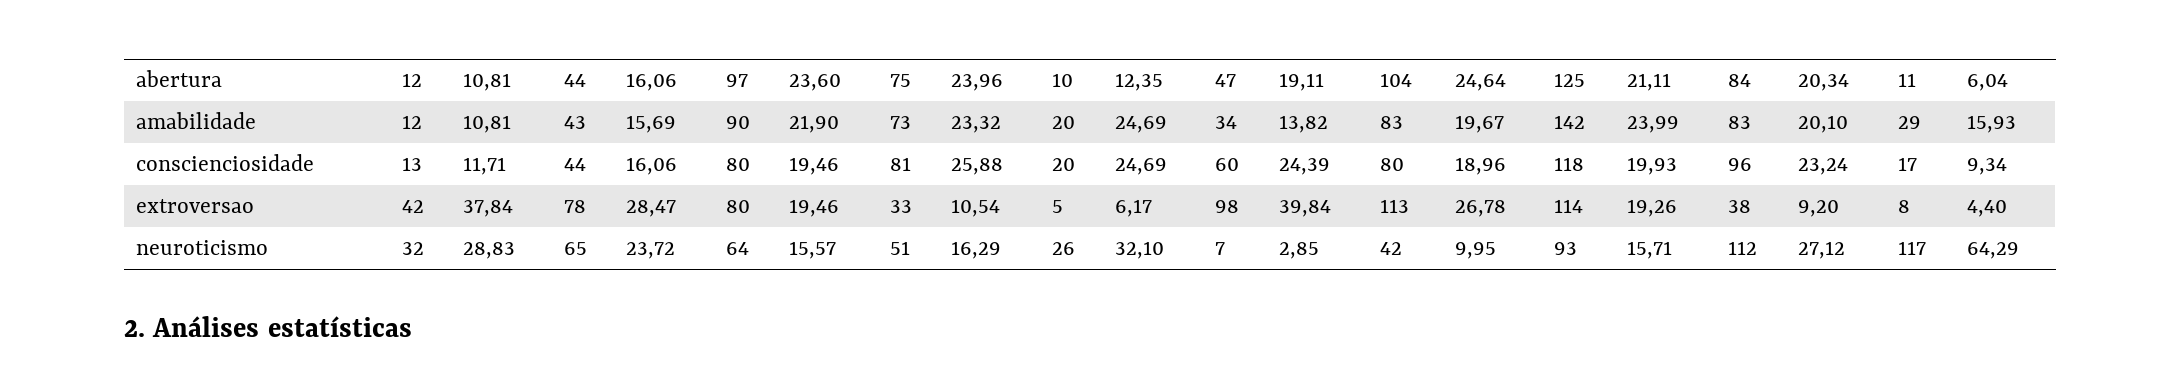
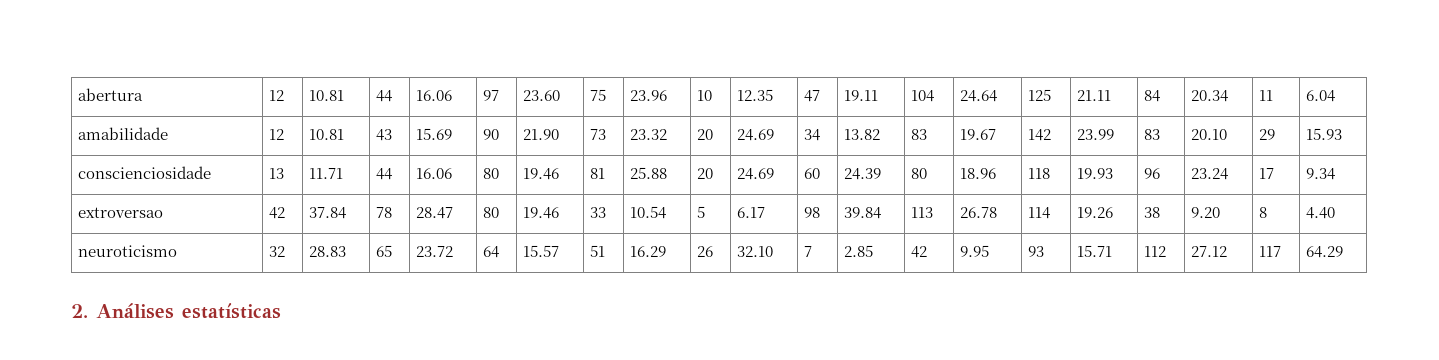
[462,73,511,91] [563,74,586,87] [625,73,677,91] 10,81 | 44 | 16,06 -> [308,90,344,101] [375,90,392,102] [415,90,452,101] 10.81 | 44 | 16.06
[788,74,841,91] 23,60 -> [522,90,560,101] 23.60
[950,74,1003,91] 23,96 -> [629,90,667,101] 23.96
[1114,73,1163,91] 12,35 -> [736,89,773,101] 12.35
[1278,73,1324,91] 19,11 -> [843,90,878,101] 19.11
[1454,74,1506,91] 24,64 -> [959,90,997,102] 24.64
[1626,73,1671,91] 21,11 -> [1076,90,1111,101] 21.11
[1797,74,1849,91] 20,34 -> [1190,90,1228,102] 20.34
[1966,74,2008,91] 6,04 -> [1305,90,1335,102] 6.04
[462,115,511,133] 10,81 -> [308,129,344,140] 10.81
[625,115,676,133] 15,69 -> [415,128,452,140] 15.69
[788,115,839,133] 21,90 -> [522,129,559,140] 21.90
[950,116,1001,133] [1051,116,1075,129] [1114,116,1167,133] 23,32 | 20 | 24,69 -> [629,129,667,140] [696,129,713,140] [736,129,774,141] 23.32 | 20 | 24.69
[1278,115,1328,133] [1379,116,1403,129] [1454,115,1504,133] 13,82 | 83 | 19,67 -> [843,129,880,140] [910,129,927,140] [959,129,996,140] 13.82 | 83 | 19.67
[1626,116,1679,133] [1727,116,1751,129] [1797,115,1848,133] 23,99 | 83 | 20,10 -> [1076,129,1114,140] [1143,129,1160,140] [1190,129,1227,140] 23.99 | 83 | 20.10
[1966,115,2016,133] 15,93 -> [1305,128,1342,140] 15.93
[462,157,506,175] [563,158,586,171] [625,157,677,175] [725,158,750,171] [788,157,839,175] 11,71 | 44 | 16,06 | 80 | 19,46 -> [308,168,343,179] [375,168,392,180] [415,168,452,179] [482,168,499,179] [522,168,559,180] 11.71 | 44 | 16.06 | 80 | 19.46
[950,158,1003,175] [1051,158,1075,171] [1114,158,1167,175] 25,88 | 20 | 24,69 -> [629,167,667,179] [696,168,713,179] [736,168,774,180] 25.88 | 20 | 24.69
[1278,158,1330,175] [1379,158,1404,171] [1454,157,1506,175] 24,39 | 80 | 18,96 -> [843,168,881,180] [910,168,927,179] [959,168,996,179] 24.39 | 80 | 18.96
[1626,157,1677,175] 19,93 -> [1076,168,1113,179] 19.93
[1797,158,1848,175] 23,24 -> [1190,168,1228,180] 23.24
[1966,158,2007,175] 9,34 -> [1305,168,1335,180] 9.34
[462,200,513,217] 37,84 -> [308,207,346,219] 37.84
[625,200,676,217] [725,200,750,213] [788,199,839,217] 28,47 | 80 | 19,46 -> [415,207,453,219] [482,207,499,218] [522,207,559,219] 28.47 | 80 | 19.46
[950,199,1000,217] 10,54 -> [629,206,666,219] 10.54
[1114,199,1152,217] 6,17 -> [736,207,765,218] 6.17
[1278,200,1331,217] 39,84 -> [843,207,881,219] 39.84
[1454,200,1506,217] 26,78 -> [959,207,997,218] 26.78
[1626,199,1677,217] 19,26 -> [1076,207,1113,218] 19.26
[1797,200,1839,217] 9,20 -> [1190,207,1220,218] 9.20
[1966,200,2007,217] 4,40 -> [1305,207,1335,219] 4.40
[462,242,515,259] 28,83 -> [308,246,346,257] 28.83
[625,242,675,259] 23,72 -> [415,246,453,257] 23.72
[788,241,836,259] 15,57 -> [522,245,559,257] 15.57
[950,241,1001,259] 16,29 -> [629,246,666,257] 16.29
[1114,241,1164,259] 32,10 -> [736,246,773,257] 32.10
[1278,242,1319,259] [1379,242,1402,255] [1454,242,1496,259] 2,85 | 42 | 9,95 -> [843,245,873,257] [910,246,927,258] [959,245,989,257] 2.85 | 42 | 9.95
[1626,241,1672,259] 15,71 -> [1076,245,1112,257] 15.71
[1797,241,1845,259] 27,12 -> [1190,246,1227,257] 27.12
[1966,242,2019,259] 64,29 -> [1305,246,1343,258] 64.29

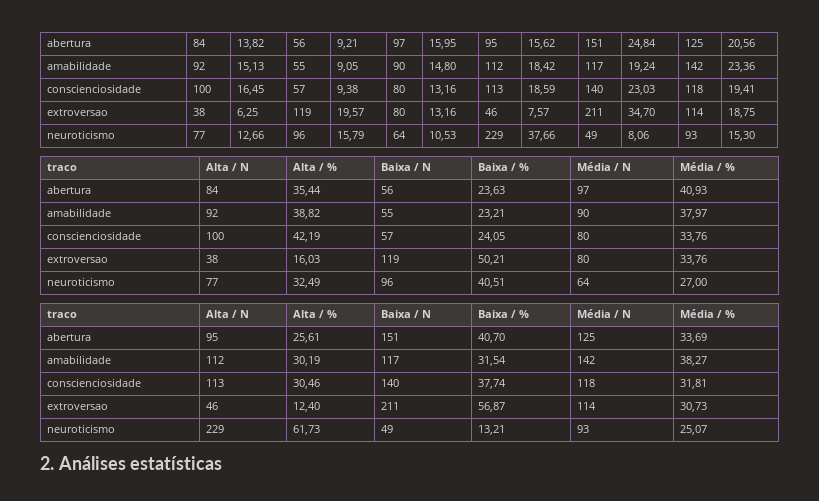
[77,88,143,101] [268,90,284,101] [308,90,344,101] [375,90,392,102] [415,90,452,101] [482,90,499,101] [522,90,560,101] [589,89,606,101] [629,90,667,101] [696,90,712,101] [736,89,773,101] [803,90,820,102] [843,90,878,101] [910,90,934,102] [959,90,997,102] [1027,89,1051,101] [1076,90,1111,101] [1143,90,1160,102] [1190,90,1228,102] [1258,90,1273,101] [1305,90,1335,102] [77,127,168,140] [268,129,284,140] [308,129,344,140] [375,129,392,141] [415,128,452,140] [482,129,499,140] [522,129,559,140] [589,129,606,140] [629,129,667,140] [696,129,713,140] [736,129,774,141] [803,129,820,141] [843,129,880,140] [910,129,927,140] [959,129,996,140] [1027,129,1051,141] [1076,129,1114,140] [1143,129,1160,140] [1190,129,1227,140] [1258,129,1275,140] [1305,128,1342,140] [77,166,211,179] [268,168,284,179] [308,168,343,179] [375,168,392,180] [415,168,452,179] [482,168,499,179] [522,168,559,180] [589,168,605,179] [629,167,667,179] [696,168,713,179] [736,168,774,180] [803,168,820,179] [843,168,881,180] [910,168,927,179] [959,168,996,179] [1027,168,1050,179] [1076,168,1113,179] [1143,168,1160,179] [1190,168,1228,180] [1258,168,1274,179] [1305,168,1335,180] [77,207,163,218] [268,207,285,219] [308,207,346,219] [375,207,392,218] [415,207,453,219] [482,207,499,218] [522,207,559,219] [589,207,606,218] [629,206,666,219] [696,206,705,218] [736,207,765,218] [803,207,820,218] [843,207,881,219] [910,207,933,218] [959,207,997,218] [1027,207,1050,219] [1076,207,1113,218] [1143,207,1160,218] [1190,207,1220,218] [1258,207,1267,218] [1305,207,1335,219] [77,245,177,257] [268,246,285,257] [308,246,346,257] [375,245,392,257] [415,246,453,257] [482,246,499,258] [522,245,559,257] [589,245,605,257] [629,246,666,257] [696,246,713,257] [736,246,773,257] [803,246,812,257] [843,245,873,257] [910,246,927,258] [959,245,989,257] [1027,246,1044,257] [1076,245,1112,257] [1143,246,1166,257] [1190,246,1227,257] [1258,246,1281,257] [1305,246,1343,258] abertura | 12 | 10.81 | 44 | 16.06 | 97 | 23.60 | 75 | 23.96 | 10 | 12.35 | 47 | 19.11 | 104 | 24.64 | 125 | 21.11 | 84 | 20.34 | 11 | 6.04 // amabilidade | 12 | 10.81 | 43 | 15.69 | 90 | 21.90 | 73 | 23.32 | 20 | 24.69 | 34 | 13.82 | 83 | 19.67 | 142 | 23.99 | 83 | 20.10 | 29 | 15.93 // conscienciosidade | 13 | 11.71 | 44 | 16.06 | 80 | 19.46 | 81 | 25.88 | 20 | 24.69 | 60 | 24.39 | 80 | 18.96 | 118 | 19.93 | 96 | 23.24 | 17 | 9.34 // extroversao | 42 | 37.84 | 78 | 28.47 | 80 | 19.46 | 33 | 10.54 | 5 | 6.17 | 98 | 39.84 | 113 | 26.78 | 114 | 19.26 | 38 | 9.20 | 8 | 4.40 // neuroticismo | 32 | 28.83 | 65 | 23.72 | 64 | 15.57 | 51 | 16.29 | 26 | 32.10 | 7 | 2.85 | 42 | 9.95 | 93 | 15.71 | 112 | 27.12 | 117 | 64.29 -> [46,39,91,47] [192,39,206,47] [236,39,264,49] [292,39,305,47] [336,39,358,49] [392,39,405,47] [428,39,456,49] [484,39,497,47] [527,39,555,49] [584,39,603,47] [627,39,656,49] [684,39,703,47] [727,39,755,49] [46,61,111,70] [192,62,205,70] [236,62,264,72] [292,62,305,70] [336,62,358,72] [392,62,405,70] [428,62,456,72] [484,62,503,70] [527,62,555,72] [584,62,603,70] [627,62,656,72] [684,62,703,70] [727,62,755,72] [46,84,141,93] [192,85,211,93] [236,85,264,95] [292,85,305,93] [336,85,358,95] [392,85,405,93] [428,85,456,95] [484,85,503,93] [527,85,555,95] [584,85,603,93] [627,85,655,95] [684,85,703,93] [727,85,755,95] [46,109,108,116] [192,108,205,116] [236,108,258,118] [292,108,311,116] [336,108,364,118] [392,108,405,116] [428,108,456,118] [484,108,497,116] [527,108,549,118] [584,108,603,116] [627,108,655,118] [684,108,704,116] [727,108,755,118] [46,130,115,139] [192,131,205,139] [236,131,264,141] [292,131,305,139] [336,131,364,141] [392,131,406,139] [428,131,456,141] [484,131,503,139] [527,131,555,141] [584,131,597,139] [627,131,649,141] [684,131,697,139] [727,131,755,141] [46,163,77,171] [205,163,249,171] [292,163,337,171] [380,163,431,171] [477,163,529,171] [576,162,631,171] [679,162,735,171] [46,186,91,194] [205,186,219,194] [292,186,321,196] [380,186,393,194] [477,186,505,196] [576,186,589,194] [679,186,707,196] [46,208,111,217] [205,209,218,217] [292,209,320,219] [380,209,393,217] [477,209,505,219] [576,209,589,217] [679,209,707,219] [46,231,141,240] [205,232,224,240] [292,232,320,242] [380,232,393,240] [477,232,505,242] [576,232,589,240] [679,232,707,242] [46,256,108,263] [205,255,218,263] [292,255,320,265] [380,255,399,263] [477,255,505,265] [576,255,589,263] [679,255,707,265] [46,277,115,286] [205,278,218,286] [292,278,320,288] [380,278,393,286] [477,278,505,288] [576,278,590,286] [679,278,707,288] [46,310,77,318] [205,310,249,318] [292,310,337,318] [380,310,431,318] [477,310,529,318] [576,309,631,318] [679,309,735,318] [46,333,91,341] [205,333,218,341] [292,333,320,343] [380,333,399,341] [477,333,505,343] [576,333,595,341] [679,333,707,343] [46,355,111,364] [205,356,224,364] [292,356,320,366] [380,356,399,364] [477,356,506,366] [576,356,595,364] [679,356,707,366] [46,378,141,387] [205,379,224,387] [292,379,320,389] [380,379,399,387] [477,379,506,389] [576,379,595,387] [679,379,707,389] [46,403,108,410] [205,402,218,410] [292,402,320,412] [380,402,399,410] [477,402,505,412] [576,402,596,410] [679,402,707,412] [46,424,115,433] [205,425,224,433] [292,425,320,435] [380,425,393,433] [477,425,505,435] [576,425,589,433] [679,425,707,435] abertura | 84 | 13,82 | 56 | 9,21 | 97 | 15,95 | 95 | 15,62 | 151 | 24,84 | 125 | 20,56 // amabilidade | 92 | 15,13 | 55 | 9,05 | 90 | 14,80 | 112 | 18,42 | 117 | 19,24 | 142 | 23,36 // conscienciosidade | 100 | 16,45 | 57 | 9,38 | 80 | 13,16 | 113 | 18,59 | 140 | 23,03 | 118 | 19,41 // extroversao | 38 | 6,25 | 119 | 19,57 | 80 | 13,16 | 46 | 7,57 | 211 | 34,70 | 114 | 18,75 // neuroticismo | 77 | 12,66 | 96 | 15,79 | 64 | 10,53 | 229 | 37,66 | 49 | 8,06 | 93 | 15,30 // traco | Alta / N | Alta / % | Baixa / N | Baixa / % | Média / N | Média / % // abertura | 84 | 35,44 | 56 | 23,63 | 97 | 40,93 // amabilidade | 92 | 38,82 | 55 | 23,21 | 90 | 37,97 // conscienciosidade | 100 | 42,19 | 57 | 24,05 | 80 | 33,76 // extroversao | 38 | 16,03 | 119 | 50,21 | 80 | 33,76 // neuroticismo | 77 | 32,49 | 96 | 40,51 | 64 | 27,00 // traco | Alta / N | Alta / % | Baixa / N | Baixa / % | Média / N | Média / % // abertura | 95 | 25,61 | 151 | 40,70 | 125 | 33,69 // amabilidade | 112 | 30,19 | 117 | 31,54 | 142 | 38,27 // conscienciosidade | 113 | 30,46 | 140 | 37,74 | 118 | 31,81 // extroversao | 46 | 12,40 | 211 | 56,87 | 114 | 30,73 // neuroticismo | 229 | 61,73 | 49 | 13,21 | 93 | 25,07

